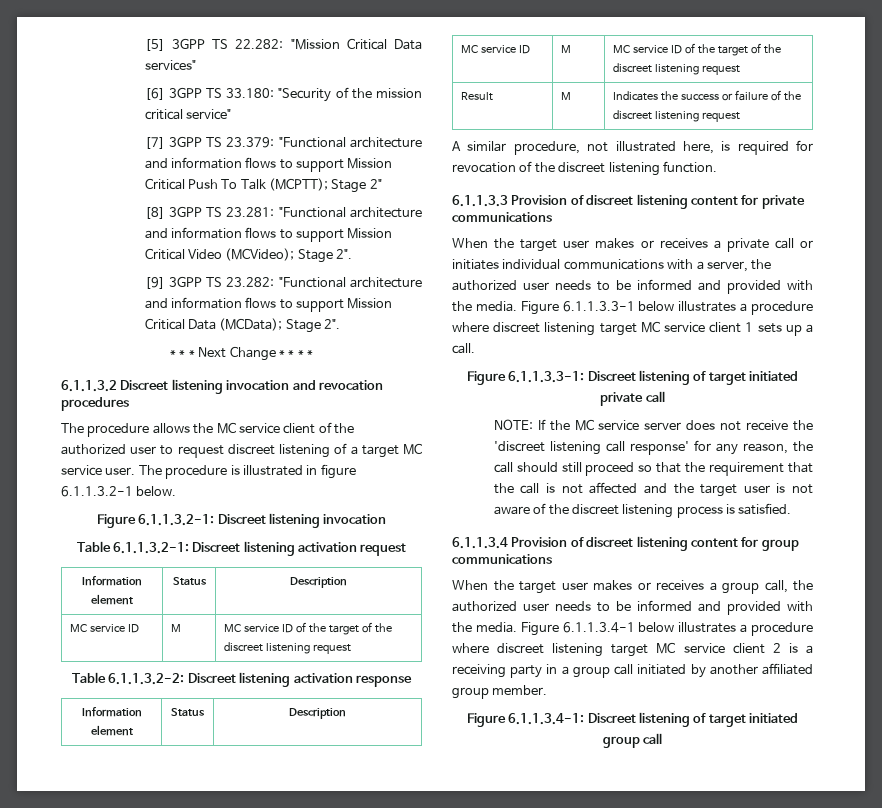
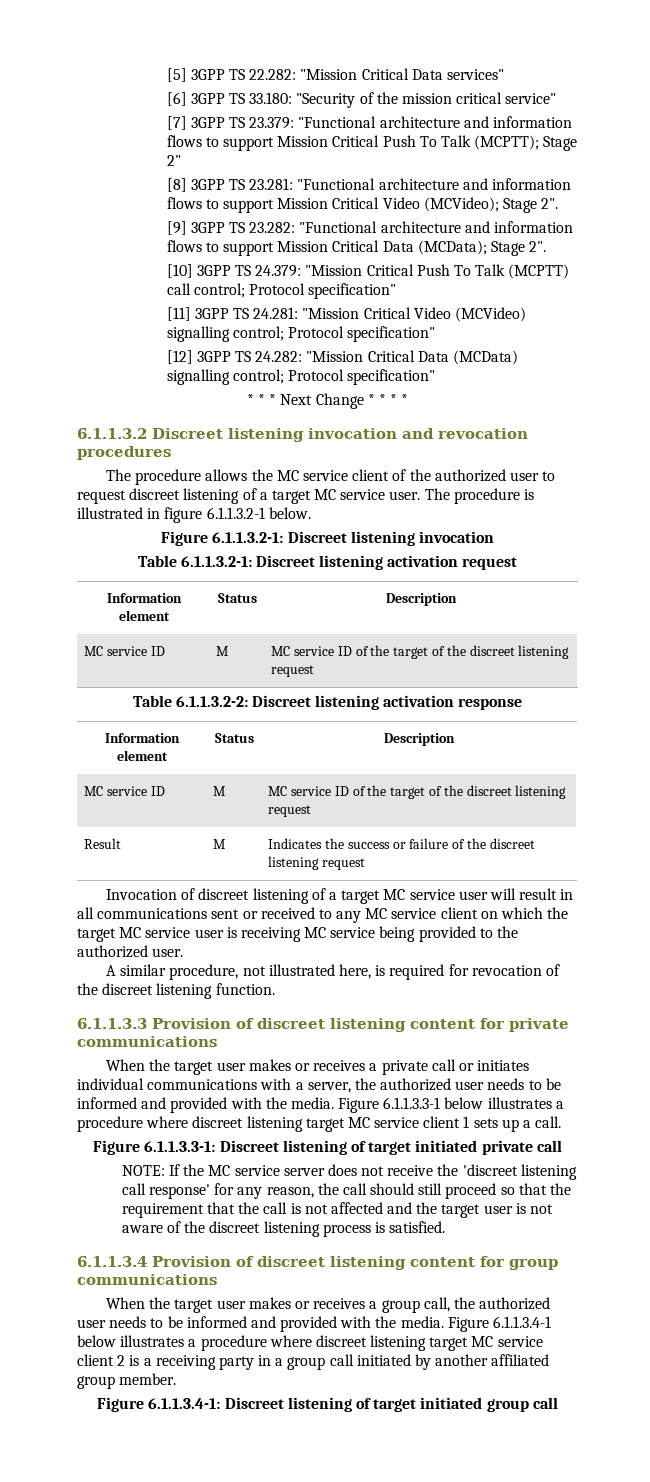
(341, 324) none -> [166,264,570,279] [166,283,397,299] [166,307,526,322] [166,326,436,342] [166,350,518,365] [166,369,436,385] // [10] 3GPP TS 24.379: "Mission Critical Push To Talk (MCPTT) call control; Protocol specification" // [11] 3GPP TS 24.281: "Mission Critical Video (MCVideo) signalling control; Protocol specification" // [12] 3GPP TS 24.282: "Mission Critical Data (MCData) signalling control; Protocol specification"
(741, 117) none -> [106,888,574,904] [77,907,569,923] [77,926,519,942] [77,945,184,958] // Invocation of discreet listening of a target MC service user will result in all communications sent or received to any MC service client on which the target MC service user is receiving MC service being provided to the authorized user.

